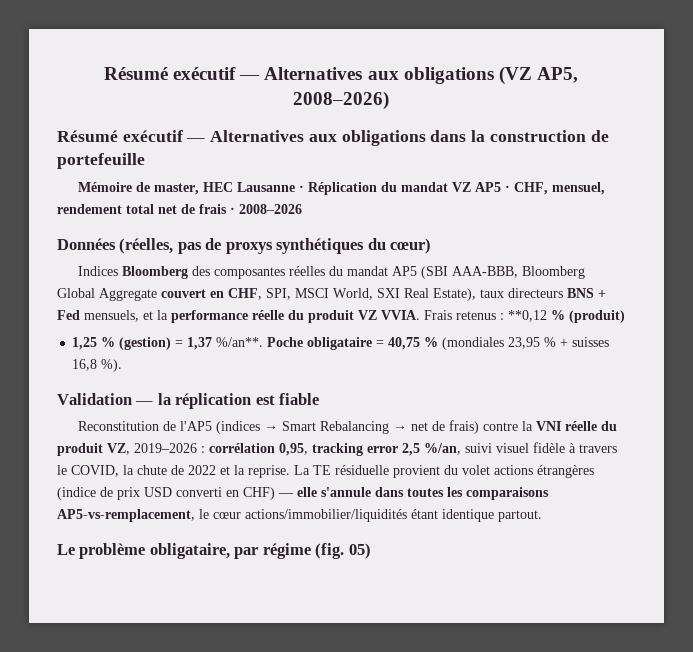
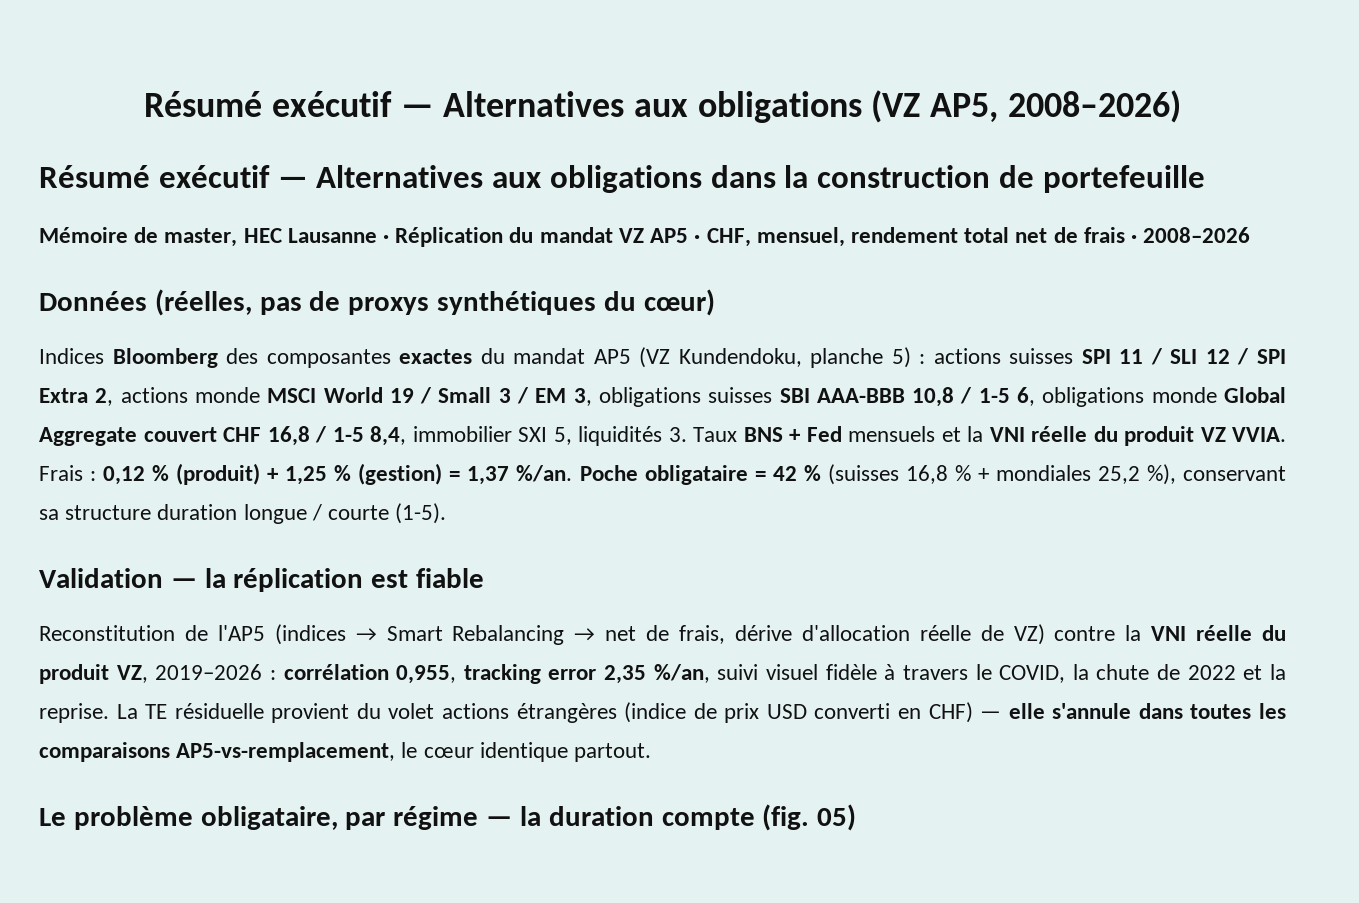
[289,266,326,276] réelles -> [399,349,473,364] exactes
[421,266,586,279] [57,288,563,301] (SBI AAA-BBB, Bloomberg Global Aggregate couvert en CHF, SPI, MSCI World, SXI Real Estate), taux directeurs -> [639,347,1287,368] [39,387,1287,407] [39,426,737,446] (VZ Kundendoku, planche 5) : actions suisses SPI 11 / SLI 12 / SPI Extra 2, actions monde MSCI World 19 / Small 3 / EM 3, obligations suisses SBI AAA-BBB 10,8 / 1-5 6, obligations monde Global Aggregate couvert CHF 16,8 / 1-5 8,4, immobilier SXI 5, liquidités 3. Taux
[84,310,248,323] mensuels, et la performance -> [848,426,1025,442] mensuels et la VNI
[456,310,547,322] retenus : **0,12 -> [90,466,146,485] : 0,12
(625, 316) // -> [267,468,280,481] +
[216,337,264,347] %/an**. -> [516,465,573,482] %/an.
[388,337,610,350] [72,359,123,372] 40,75 % (mondiales 23,95 % + suisses 16,8 %). -> [772,464,1286,485] [39,503,447,524] 42 % (suisses 16,8 % + mondiales 25,2 %), conservant sa structure duration longue / courte (1-5).
[449,420,480,434] frais) -> [678,624,1045,645] frais, dérive d'allocation réelle de VZ)
[279,443,308,456] 0,95, -> [396,665,457,684] 0,955,
[402,443,420,456] 2,5 -> [604,665,647,684] 2,35
[245,509,438,522] actions/immobilier/liquidités étant -> (474, 752) none
(311, 551) none -> [486,806,755,830] — la duration compte

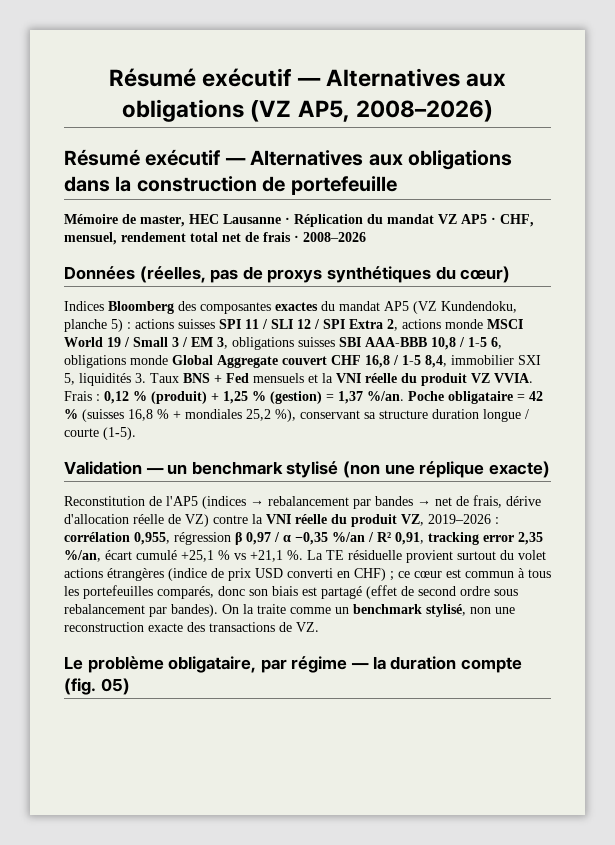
[204,568,485,592] la réplication est fiable -> [167,461,550,478] un benchmark stylisé (non une réplique exacte)
[386,625,565,645] Smart Rebalancing -> [268,496,413,509] rebalancement par bandes
[463,664,1287,684] [39,703,109,723] tracking error 2,35 %/an, suivi visuel fidèle à travers le COVID, la chute de 2022 et la reprise. -> [174,532,543,545] [64,550,303,562] régression β 0,97 / α −0,35 %/an / R² 0,91, tracking error 2,35 %/an, écart cumulé +25,1 % vs +21,1 %.
(350, 713) none -> [457,551,496,560] surtout
[980,703,1286,719] [39,742,652,762] — elle s'annule dans toutes les comparaisons AP5-vs-remplacement, le cœur identique partout. -> [390,568,551,581] [64,585,518,599] [64,604,515,617] [64,622,319,632] ; ce cœur est commun à tous les portefeuilles comparés, donc son biais est partagé (effet de second ordre sous rebalancement par bandes). On la traite comme un benchmark stylisé, non une reconstruction exacte des transactions de VZ.

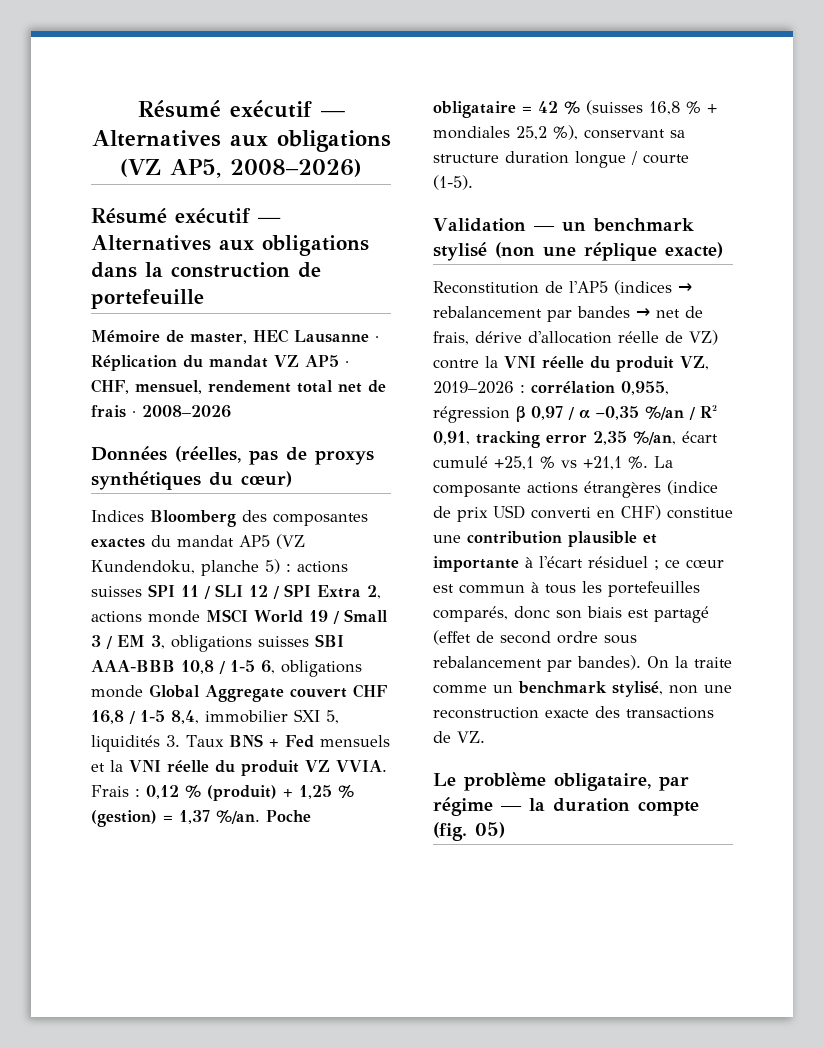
[326,550,546,563] TE résiduelle provient surtout du volet -> [433,484,521,497] composante
(386, 574) none -> [667,507,733,519] [433,531,657,547] [433,556,648,572] constitue une contribution plausible et importante à l'écart résiduel

